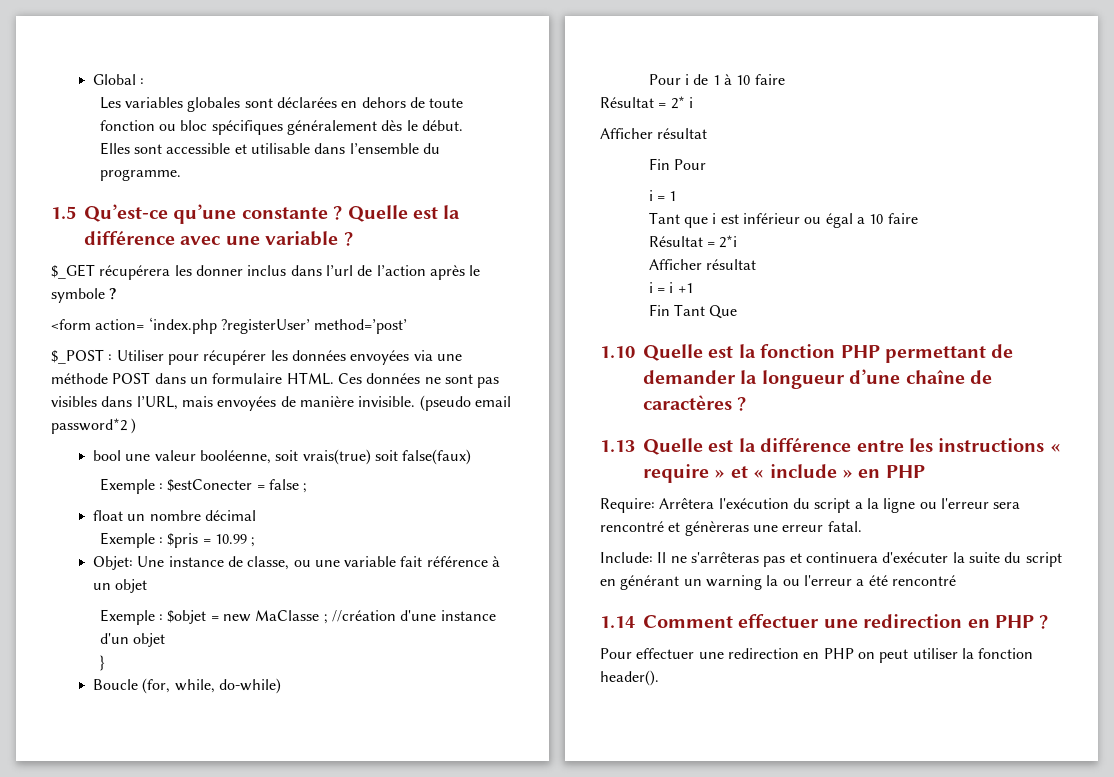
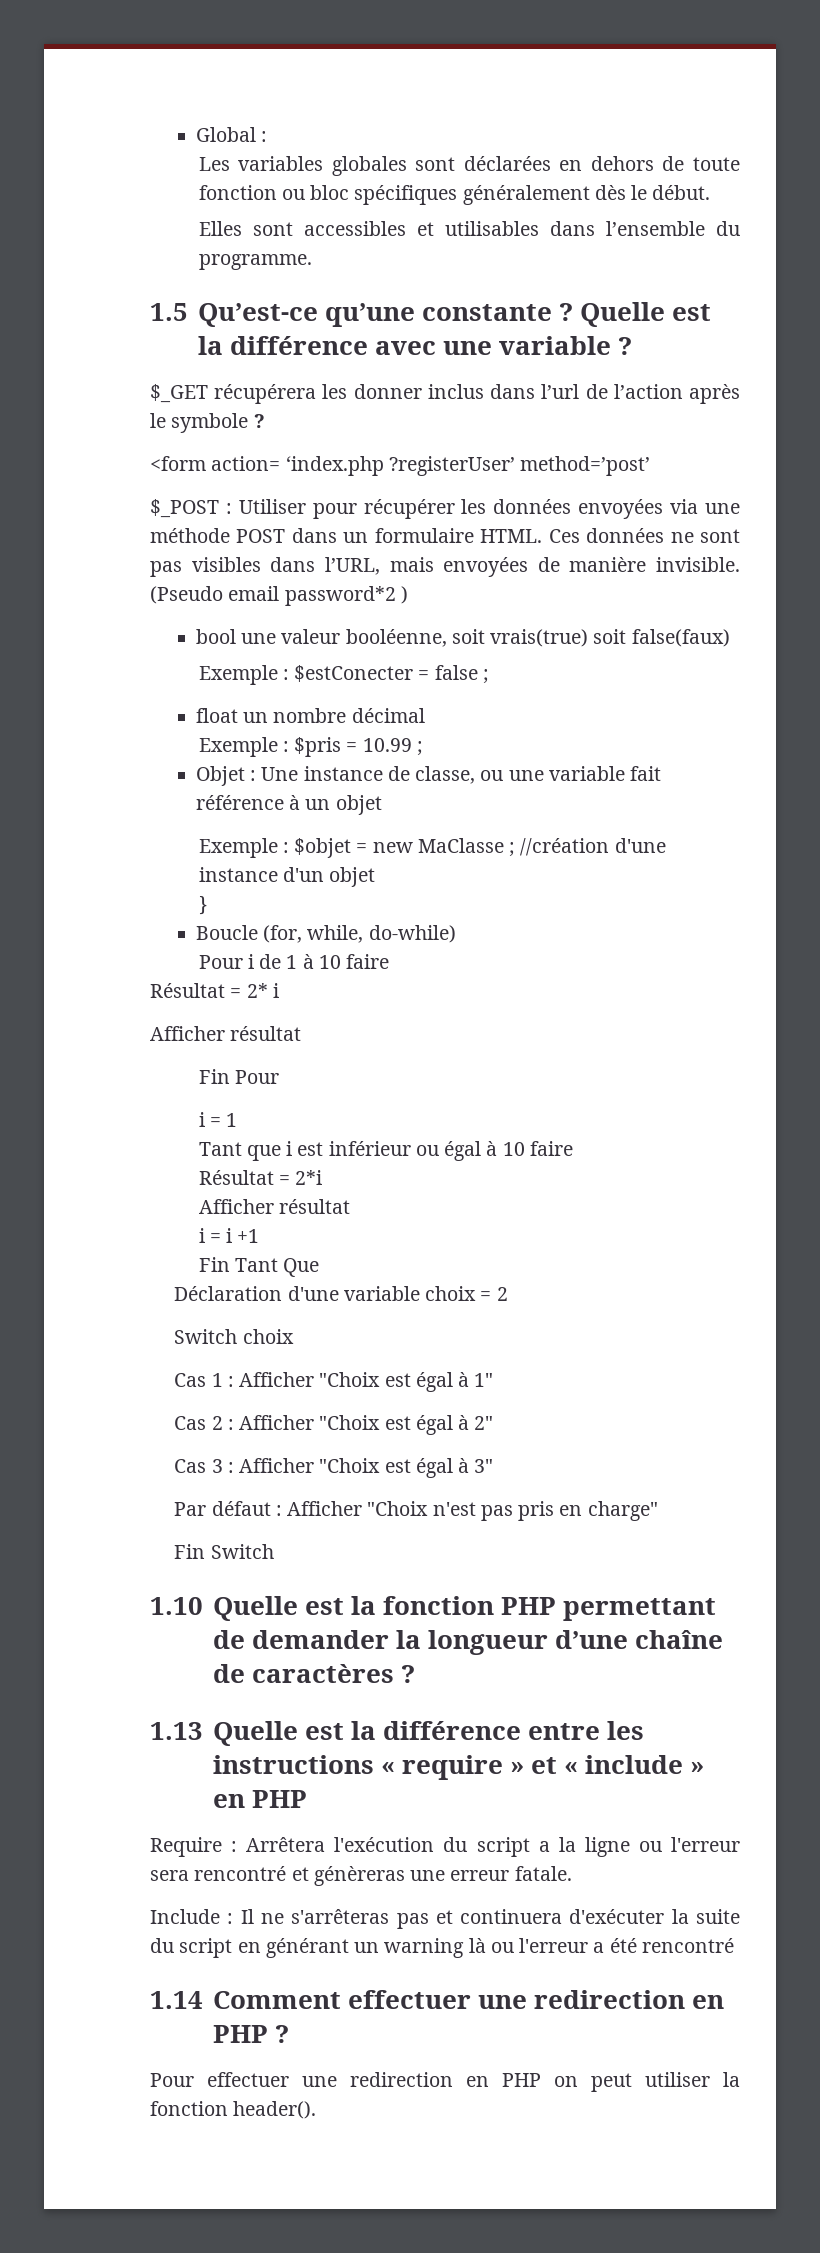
[166,143,310,154] accessible et utilisable -> [303,221,539,236] accessibles et utilisables
[419,395,471,411] (pseudo -> [150,586,223,604] (Pseudo
[92,556,133,570] Objet: -> [195,766,257,786] Objet :
[856,217,865,224] a -> [486,1141,498,1156] à
(738, 312) none -> [174,1286,508,1301] [174,1329,294,1344] [174,1372,494,1392] [174,1415,494,1435] [174,1458,494,1478] [174,1501,658,1521] [174,1544,274,1559] // Déclaration d'une variable choix = 2 // Switch choix // Cas 1 : Afficher "Choix est égal à 1" // Cas 2 : Afficher "Choix est égal à 2" // Cas 3 : Afficher "Choix est égal à 3" // Par défaut : Afficher "Choix n'est pas pris en charge" // Fin Switch
[600,498,655,513] Require: -> [150,1837,238,1857] Require :
[827,521,862,532] [600,552,653,563] fatal. // Include: -> [514,1866,572,1881] [150,1909,234,1924] fatale. // Include :
[766,575,779,586] la -> [468,1938,486,1953] là

